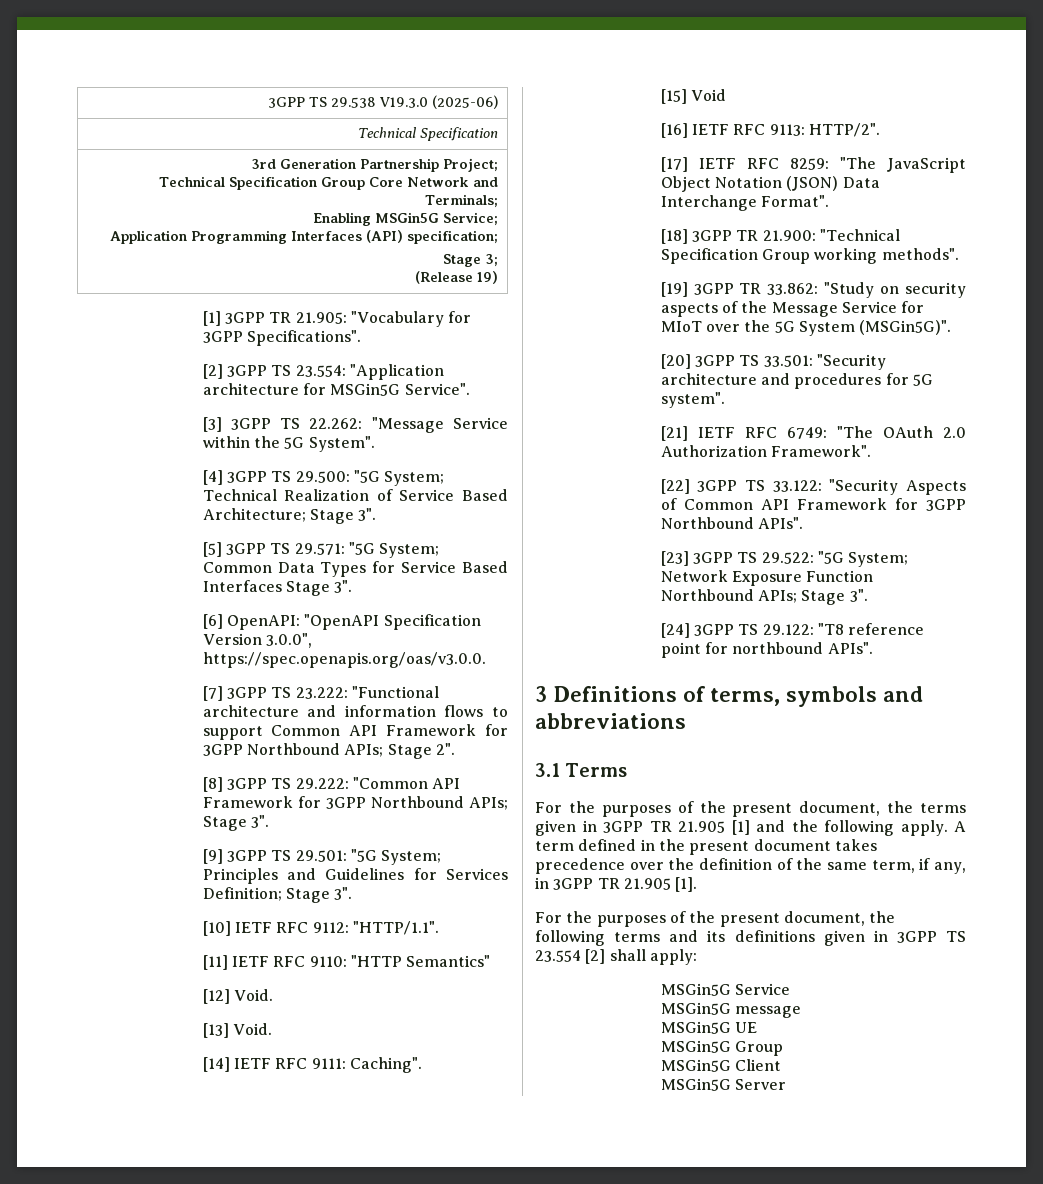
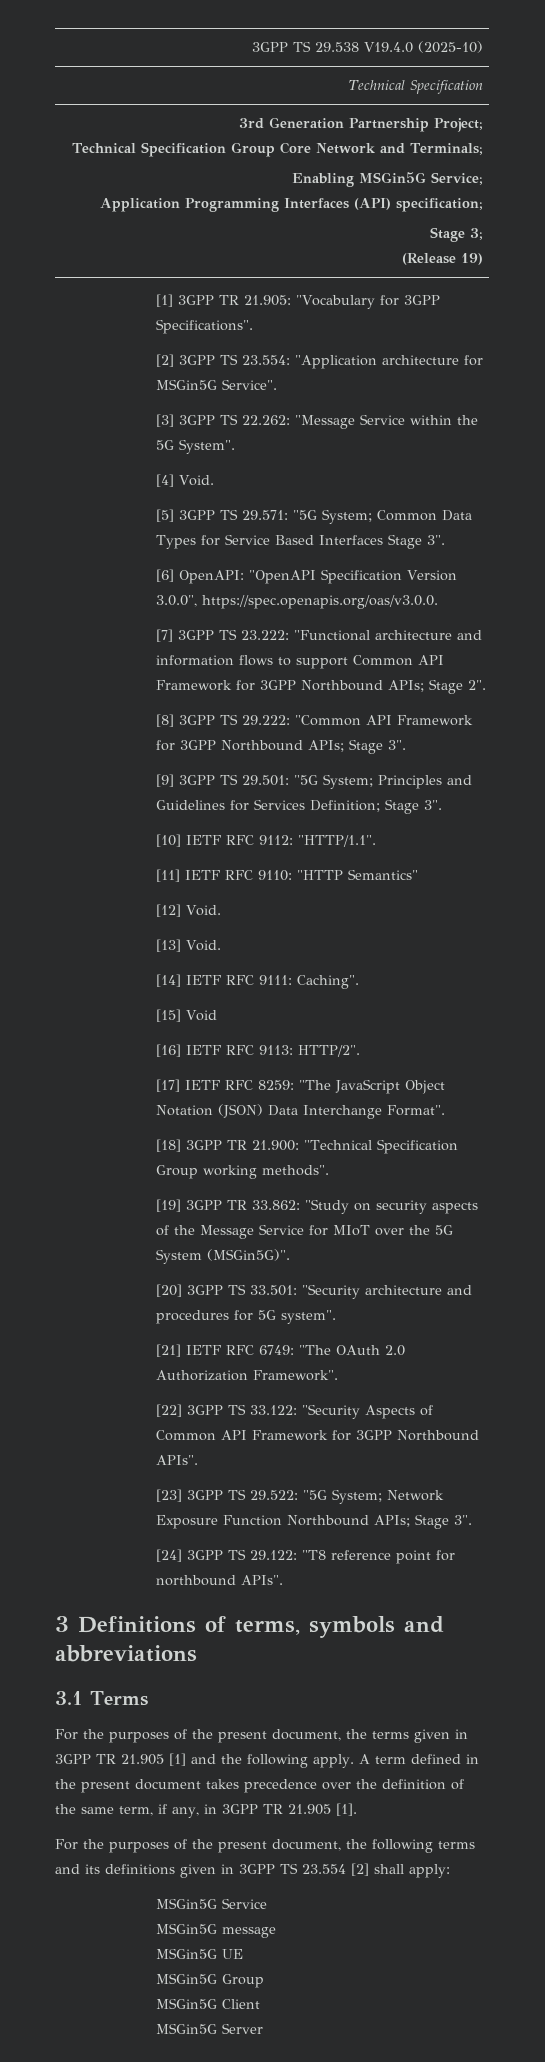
[379,95,499,109] V19.3.0 (2025-06) -> [363,41,483,53] V19.4.0 (2025-10)
[226,470,445,486] [202,489,508,501] [202,508,377,524] 3GPP TS 29.500: "5G System; Technical Realization of Service Based Architecture; Stage 3". -> [179,475,215,486] Void.

